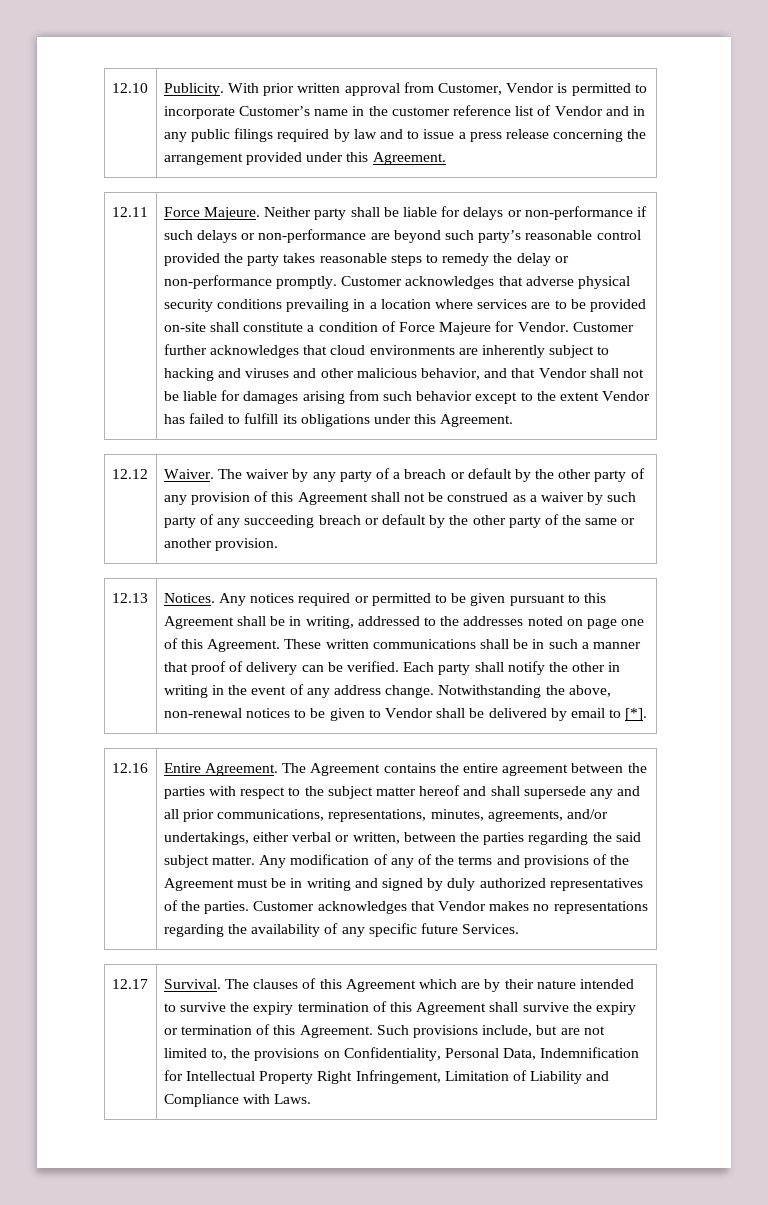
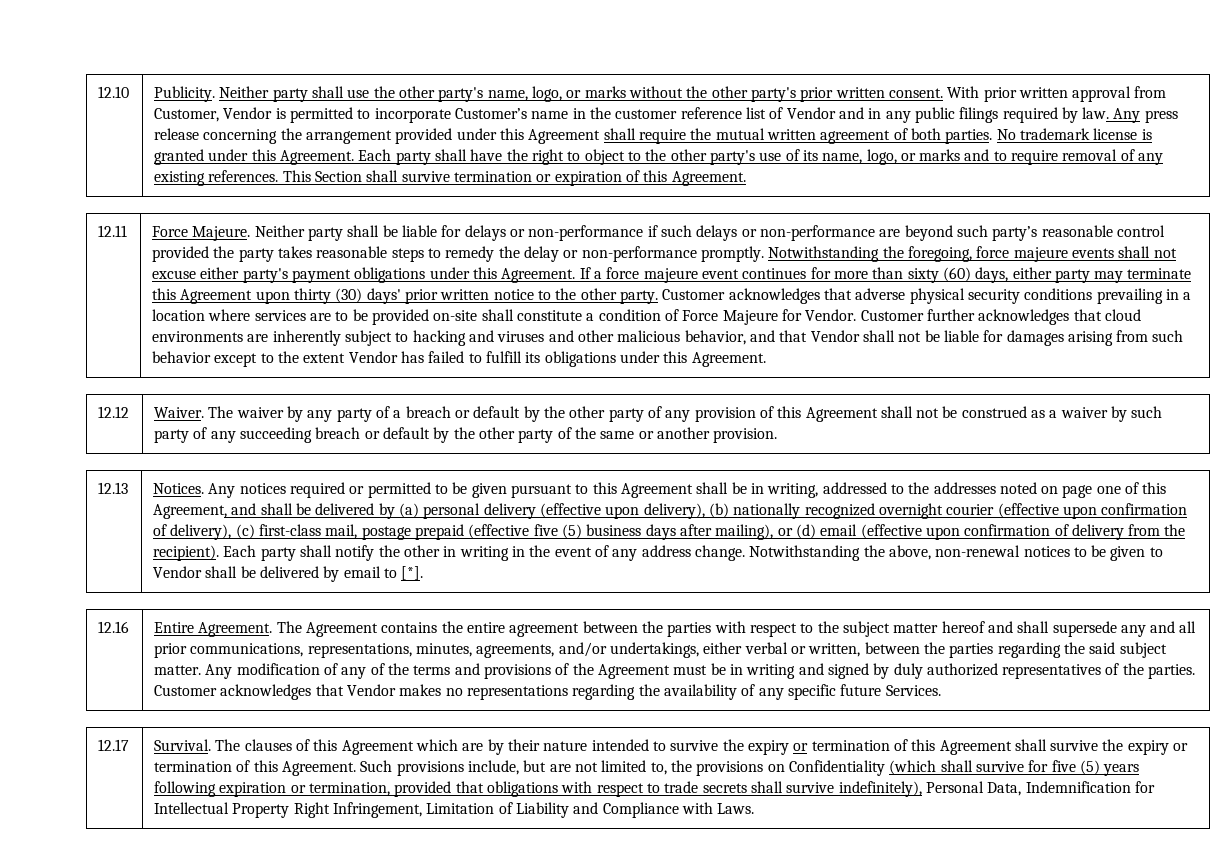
(224, 89) none -> [219,86,943,102] Neither party shall use the other party's name, logo, or marks without the other party's prior written consent.
[353,129,466,139] law and to issue a -> [1082,107,1141,123] law. Any
(369, 157) none -> [528,128,1152,144] [154,149,1164,165] [154,170,668,186] Agreement shall require the mutual written agreement of both parties. No trademark license is granted under this Agreement. Each party shall have the right to object to the other party's use of its name, logo, or marks and to require removal of any existing references. This Section shall survive termination or expiration of this
(338, 282) none -> [768,246,1177,262] [152,267,1192,283] [152,288,658,304] Notwithstanding the foregoing, force majeure events shall not excuse either party's payment obligations under this Agreement. If a force majeure event continues for more than sixty (60) days, either party may terminate this Agreement upon thirty (30) days' prior written notice to the other party.
[207,639,641,652] [163,661,399,675] Agreement. These written communications shall be in such a manner that proof of delivery can be verified. -> [153,503,1188,519] [153,524,1186,540] [153,545,220,561] Agreement, and shall be delivered by (a) personal delivery (effective upon delivery), (b) nationally recognized overnight courier (effective upon confirmation of delivery), (c) first-class mail, postage prepaid (effective five (5) business days after mailing), or (d) email (effective upon confirmation of delivery from the recipient).
(294, 1008) none -> [793,743,809,751] or
[343,1047,441,1061] Confidentiality, -> [788,760,1140,776] [154,781,922,797] Confidentiality (which shall survive for five (5) years following expiration or termination, provided that obligations with respect to trade secrets shall survive indefinitely),

